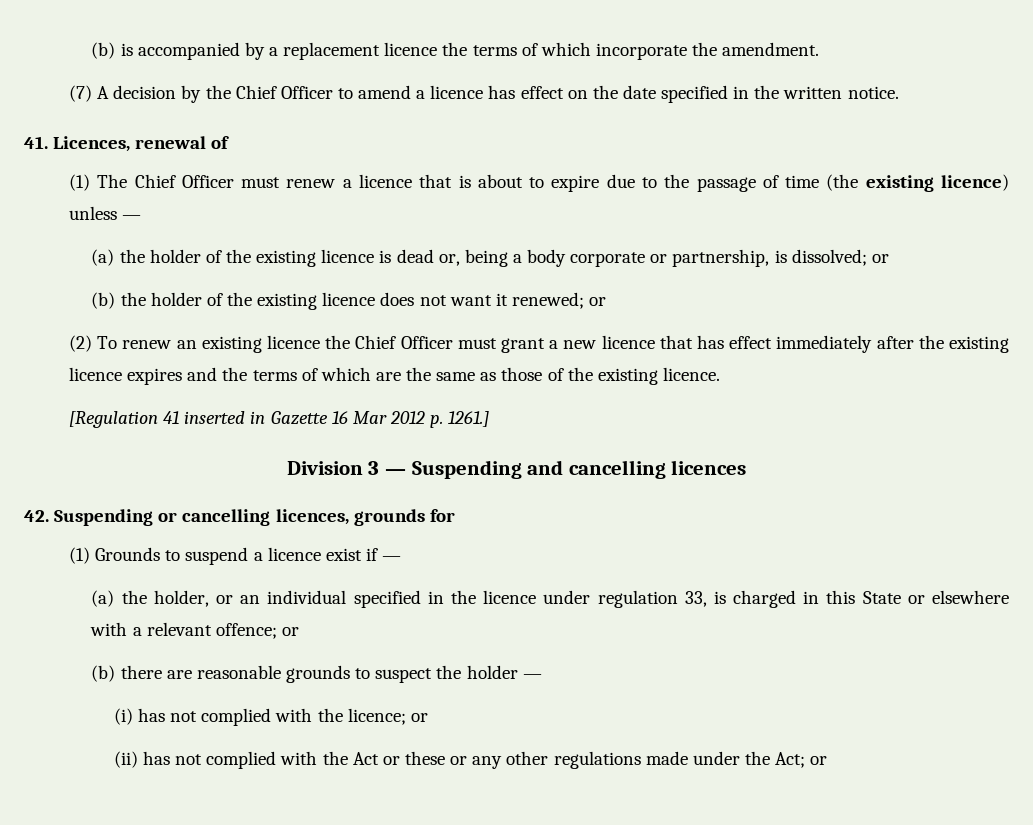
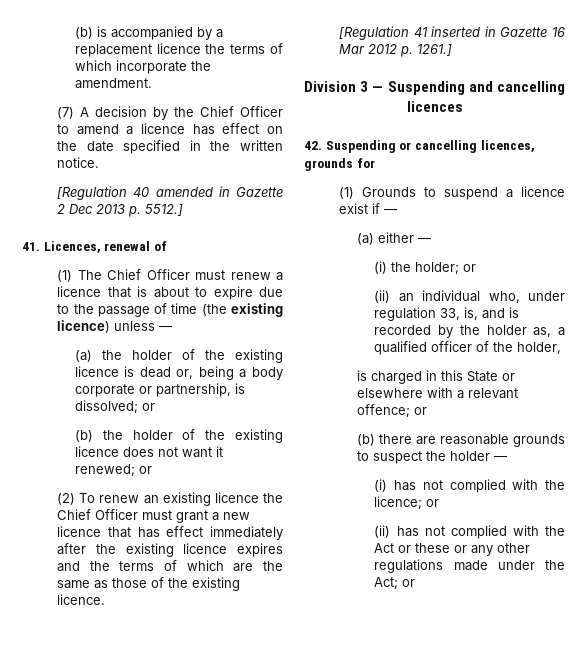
(899, 92) none -> [57,186,283,200] [57,204,184,217] // [Regulation 40 amended in Gazette 2 Dec 2013 p. 5512.]
[121,590,234,607] the holder, or -> [377,232,431,243] [374,261,477,275] [374,290,391,303] either — // (i) the holder; or // (ii)
[353,590,707,608] specified in the licence under regulation 33, -> [488,291,565,303] [374,307,520,321] [374,325,565,338] [374,341,562,355] who, under regulation 33, is, and is recorded by the holder as, a qualified officer of the holder, //

